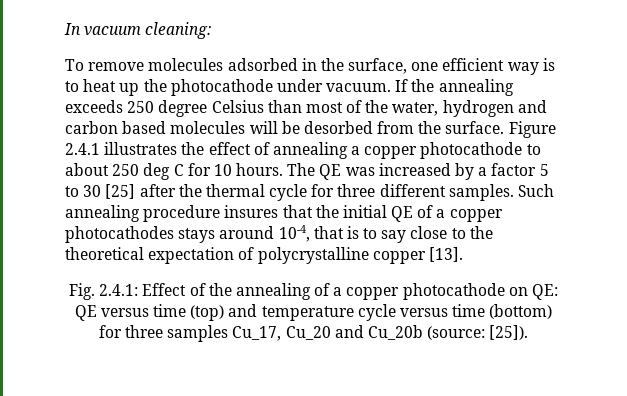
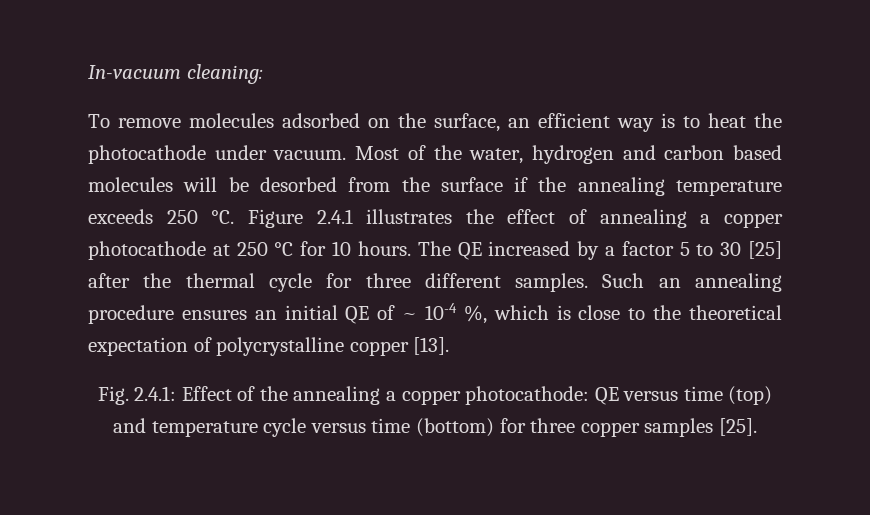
[64,23,142,36] In vacuum -> [88,65,181,79] In-vacuum
[301,58,317,71] in -> [368,118,390,128] on
[411,62,439,71] one -> [508,118,530,128] an
[119,83,140,96] up -> (746, 120) none
[395,79,514,96] [65,100,343,117] If the annealing exceeds 250 degree Celsius than most -> [355,146,400,160] Most
[445,121,505,134] surface. -> [440,177,782,196] [88,209,235,224] surface if the annealing temperature exceeds 250 °C.
[526,144,541,155] [65,163,184,180] to about 250 deg C -> [212,242,294,256] at 250 °C
[345,167,375,176] was -> (482, 251) none
(555, 190) none -> [658,278,681,288] an
[224,205,503,222] [65,225,407,243] insures that the initial QE of a copper photocathodes stays around 10-4, that is to say -> [181,303,571,324] ensures an initial QE of ~ 10-4 %, which is
[314,283,559,300] of a copper photocathode on QE: -> [386,386,590,405] a copper photocathode:
[167,325,529,342] samples Cu_17, Cu_20 and Cu_20b (source: [25]). -> [580,418,757,437] copper samples [25].

